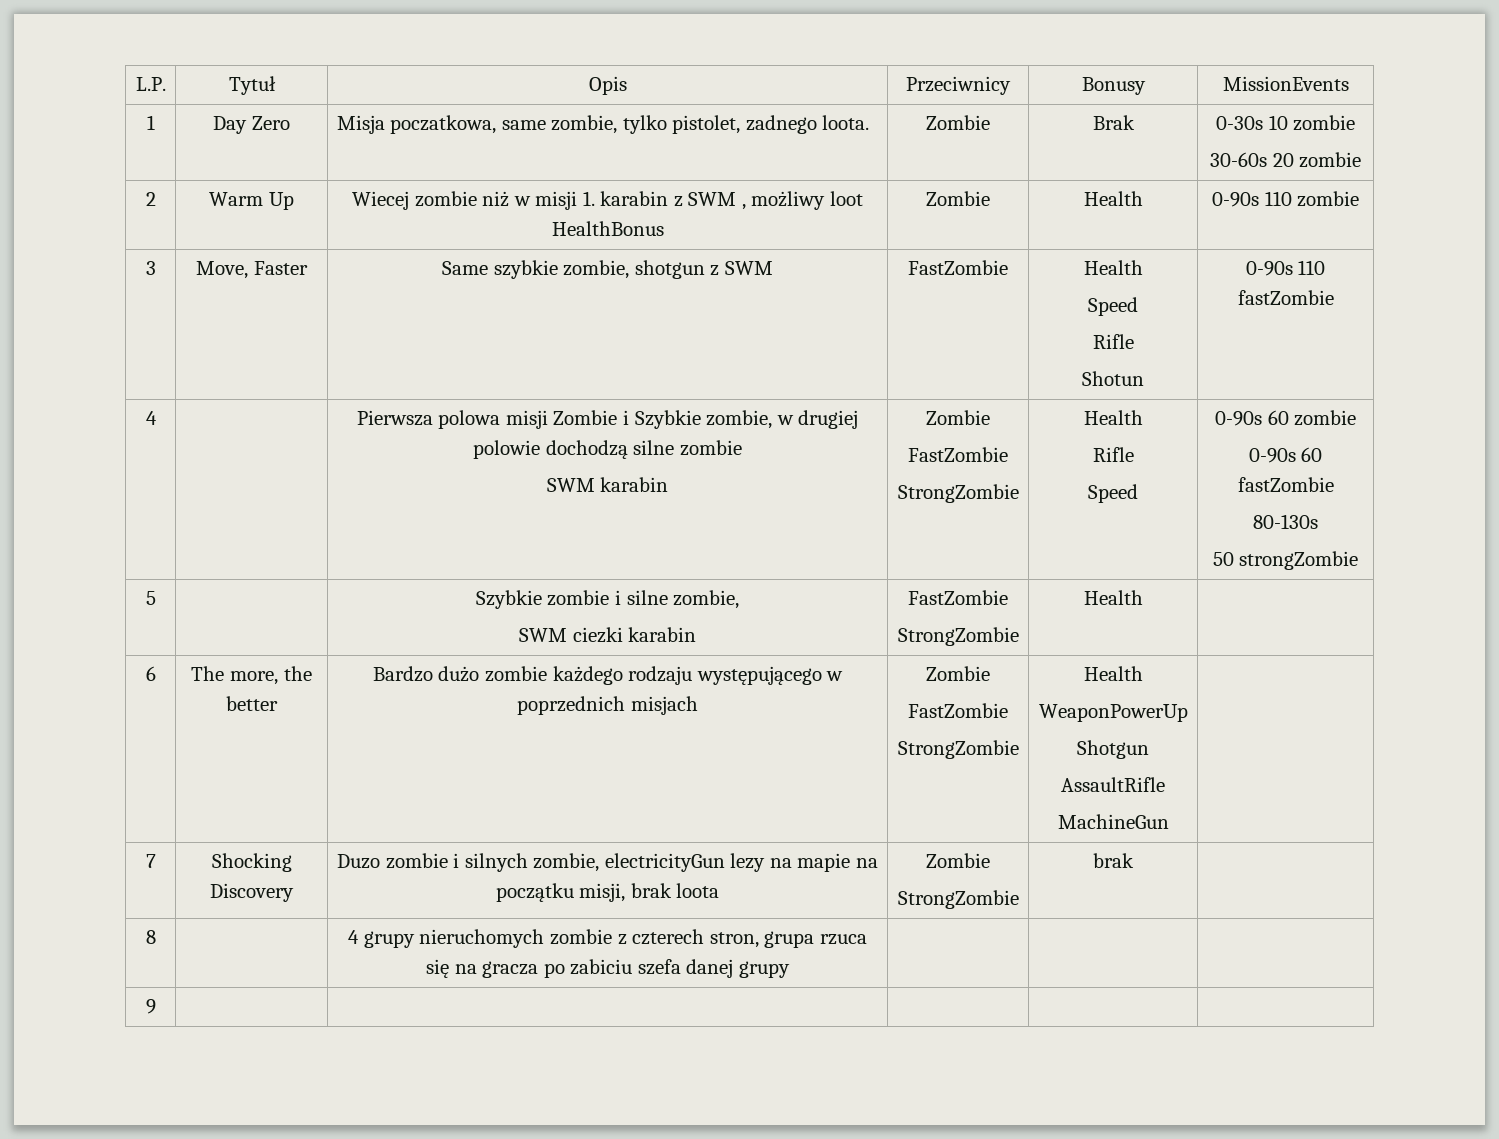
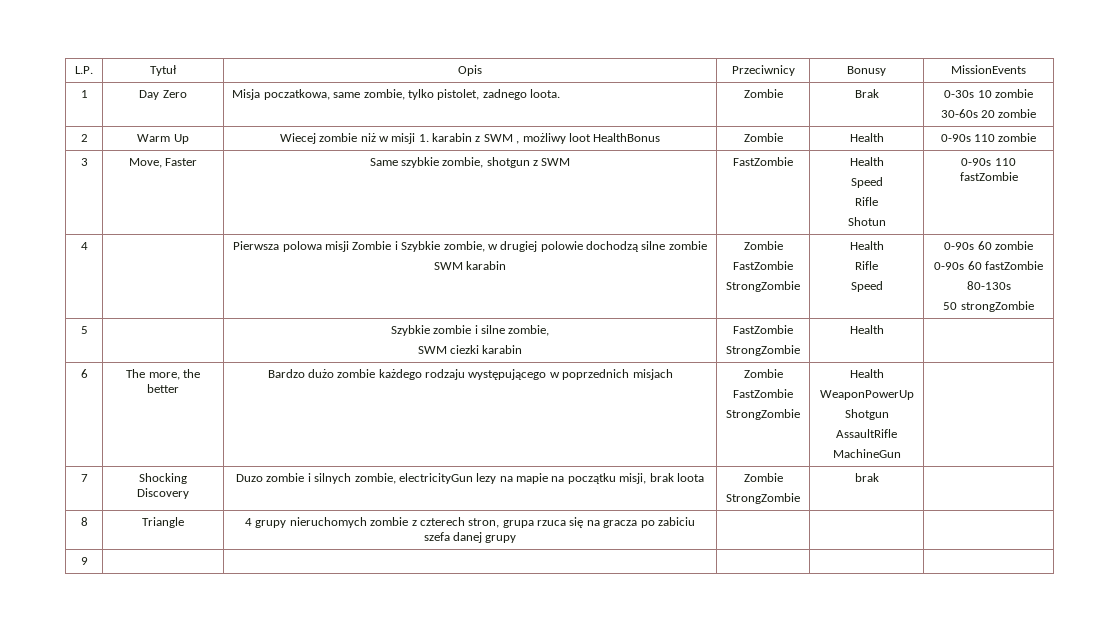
(156, 937) none -> [142,517,184,528] Triangle

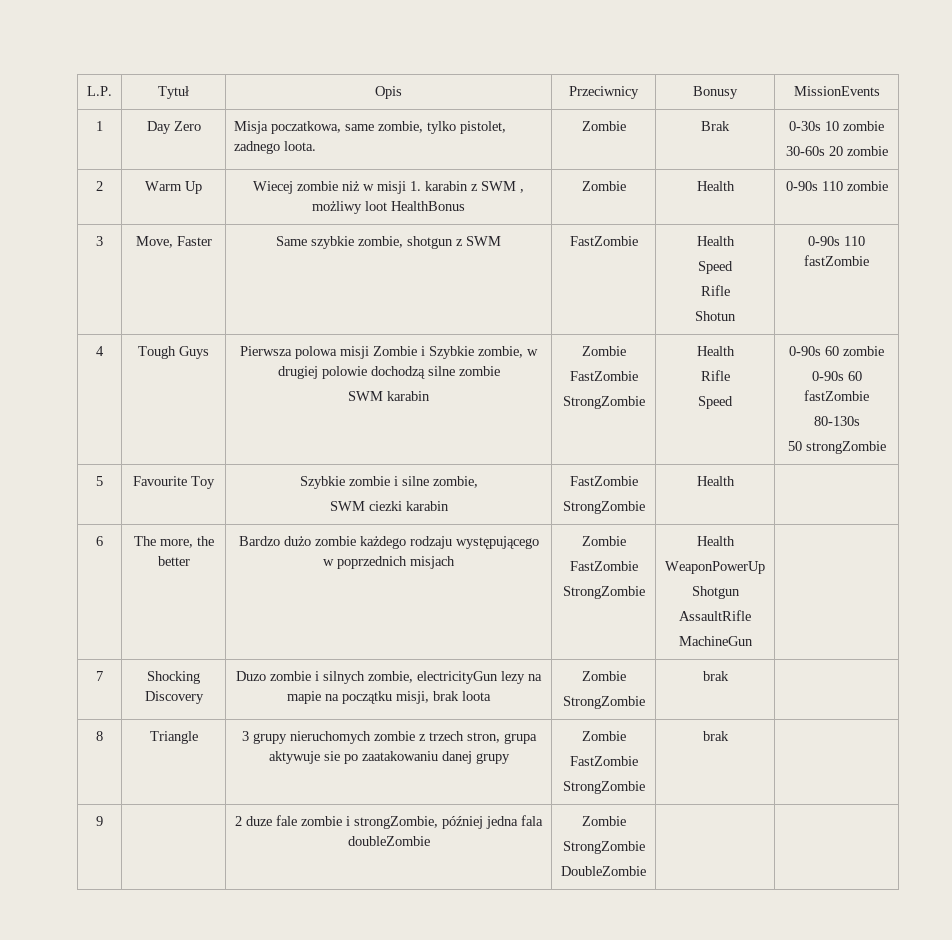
(88, 246) none -> [138,346,209,359] Tough Guys
(88, 330) none -> [133,476,215,489] Favourite Toy
[245,518,253,526] 4 -> [241,731,249,741] 3
[419,517,465,526] czterech -> [428,731,464,741] trzech
[537,517,695,528] [423,532,517,543] [80,557,88,565] rzuca się na gracza po zabiciu szefa danej grupy | | | // 9 | | | -> [268,751,510,764] [581,731,626,741] [569,756,638,766] [562,781,645,794] [702,731,729,741] [96,816,103,826] [235,815,543,829] [347,836,430,846] [581,816,626,826] [562,841,645,854] [561,866,646,876] aktywuje sie po zaatakowaniu danej grupy | Zombie // FastZombie // StrongZombie | brak | // 9 | | 2 duze fale zombie i strongZombie, później jedna fala doubleZombie | Zombie // StrongZombie // DoubleZombie

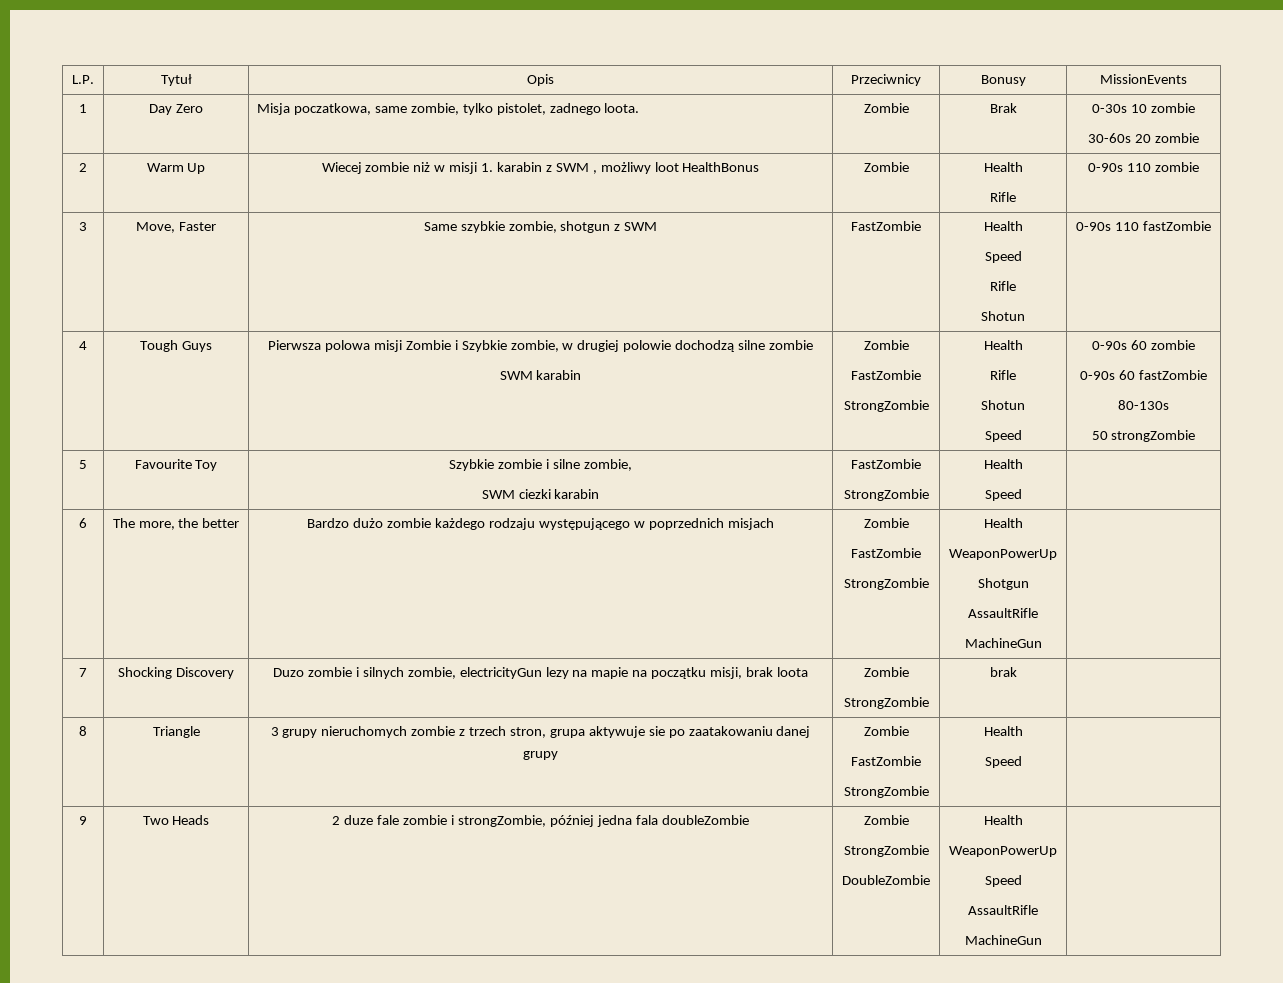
(735, 186) none -> [990,192,1016,202] // Rifle
(730, 375) none -> [981,400,1025,410] // Shotun
(735, 481) none -> [984,489,1022,501] // Speed
[702,731,729,741] brak -> [983,726,1023,736] [984,756,1022,768] Health // Speed
(103, 821) none -> [142,815,210,825] Two Heads
(646, 871) none -> [983,815,1023,825] [949,846,1057,857] [984,875,1022,887] [968,905,1038,915] [964,935,1042,945] Health // WeaponPowerUp // Speed // AssaultRifle // MachineGun

